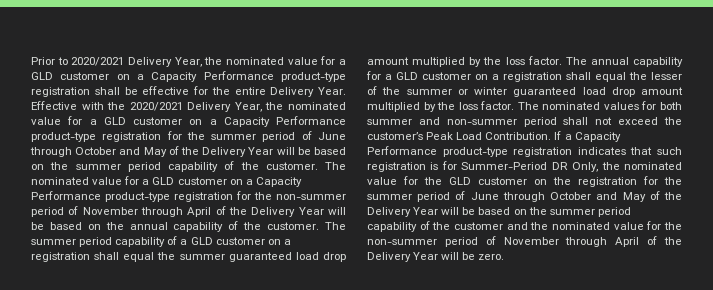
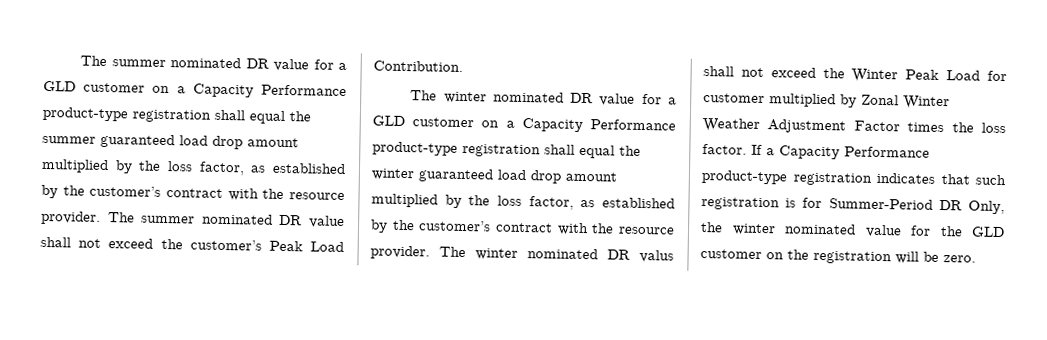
[31,57,284,67] Prior to 2020/2021 Delivery Year, the nominated -> [80,55,269,69] The summer nominated DR
[124,86,346,97] [31,101,346,112] [31,116,346,127] [31,131,346,142] [30,146,346,157] [31,161,346,172] [31,176,302,187] [31,191,346,202] [31,206,346,217] [31,221,346,232] [31,236,291,247] [31,252,120,262] be effective for the entire Delivery Year. Effective with the 2020/2021 Delivery Year, the nominated value for a GLD customer on a Capacity Performance product-type registration for the summer period of June through October and May of the Delivery Year will be based on the summer period capability of the customer. The nominated value for a GLD customer on a Capacity Performance product-type registration for the non-summer period of November through April of the Delivery Year will be based on the annual capability of the customer. The summer period capability of a GLD customer on a registration shall -> (245, 115) none
[527,56,683,67] [366,71,682,82] [367,86,468,95] factor. The annual capability for a GLD customer on a registration shall equal the lesser of the summer or -> [198,161,346,176] [41,184,345,201] [41,210,345,229] [40,236,344,252] [373,60,463,72] [410,90,677,106] [372,115,676,132] [372,141,641,159] factor, as established by the customer’s contract with the resource provider. The summer nominated DR value shall not exceed the customer’s Peak Load Contribution. // The winter nominated DR value for a GLD customer on a Capacity Performance product-type registration shall equal the
[480,101,682,110] [367,117,682,127] [367,132,552,140] factor. The nominated values for both summer and non-summer period shall not exceed the customer’s Peak Load Contribution. -> [528,196,675,210] [370,219,675,236] [370,245,674,263] [703,66,1007,83] [703,93,950,110] [702,117,1006,134] [702,143,747,155] factor, as established by the customer’s contract with the resource provider. The winter nominated DR valus shall not exceed the Winter Peak Load for customer multiplied by Zonal Winter Weather Adjustment Factor times the loss factor.
(620, 166) none -> [731,223,776,236] winter
[643,176,682,185] [367,191,682,202] [367,207,631,217] [367,221,682,232] [367,236,682,247] [367,252,439,262] for the summer period of June through October and May of the Delivery Year will be based on the summer period capability of the customer and the nominated value for the non-summer period of November through April of the Delivery Year -> (892, 257) none

